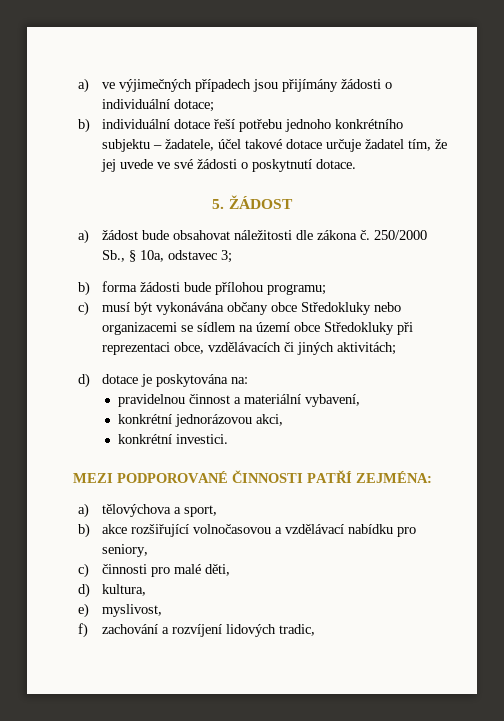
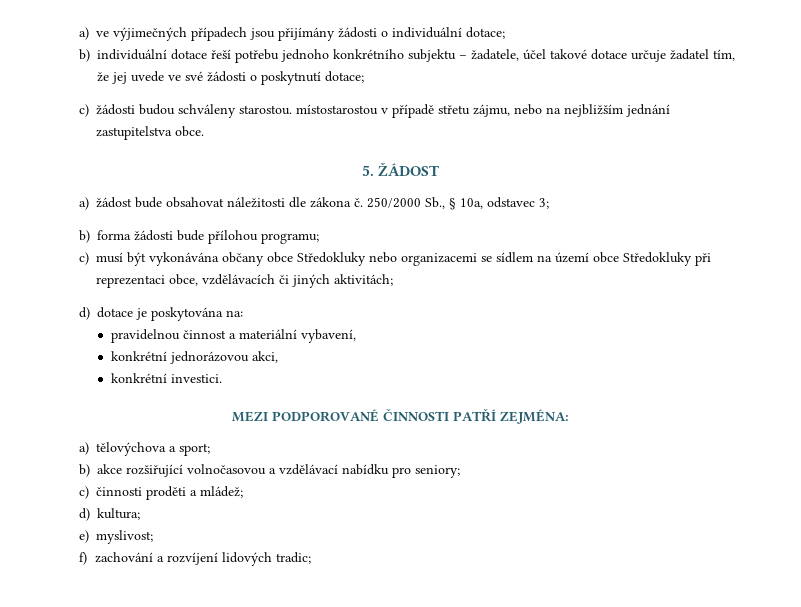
[316,159,357,169] dotace. -> [325,71,365,83] [79,104,671,118] [96,126,205,140] dotace; // c) žádosti budou schváleny starostou. místostarostou v případě střetu zájmu, nebo na nejbližším jednání zastupitelstva obce.
[184,505,218,517] sport, -> [179,443,211,456] sport;
[102,544,149,557] seniory, -> [415,465,461,478] seniory;
[151,564,231,577] [78,583,147,598] pro malé děti, // d) kultura, -> [146,486,244,500] [79,508,141,521] proděti a mládež; // d) kultura;
[102,604,163,617] myslivost, -> [96,530,154,544] myslivost;
[279,624,316,636] tradic, -> [276,552,312,564] tradic;

